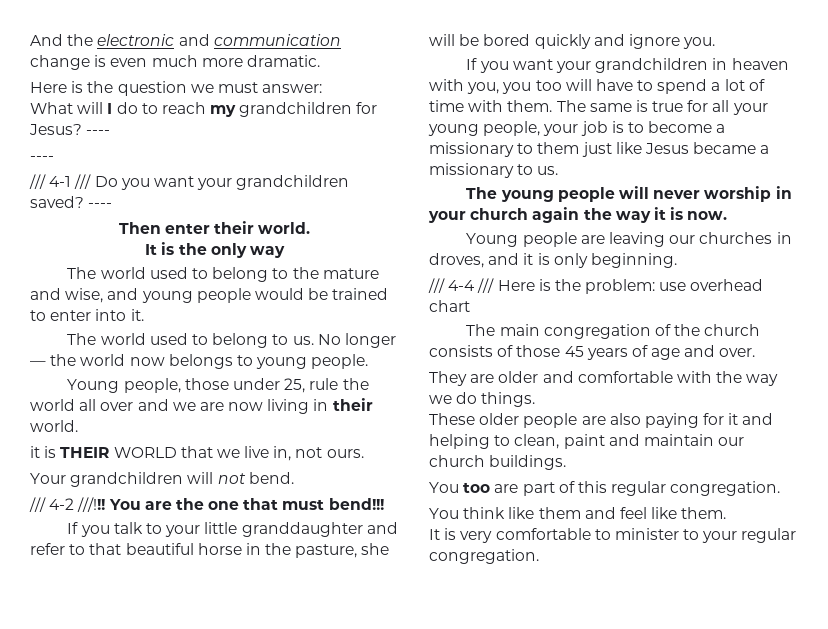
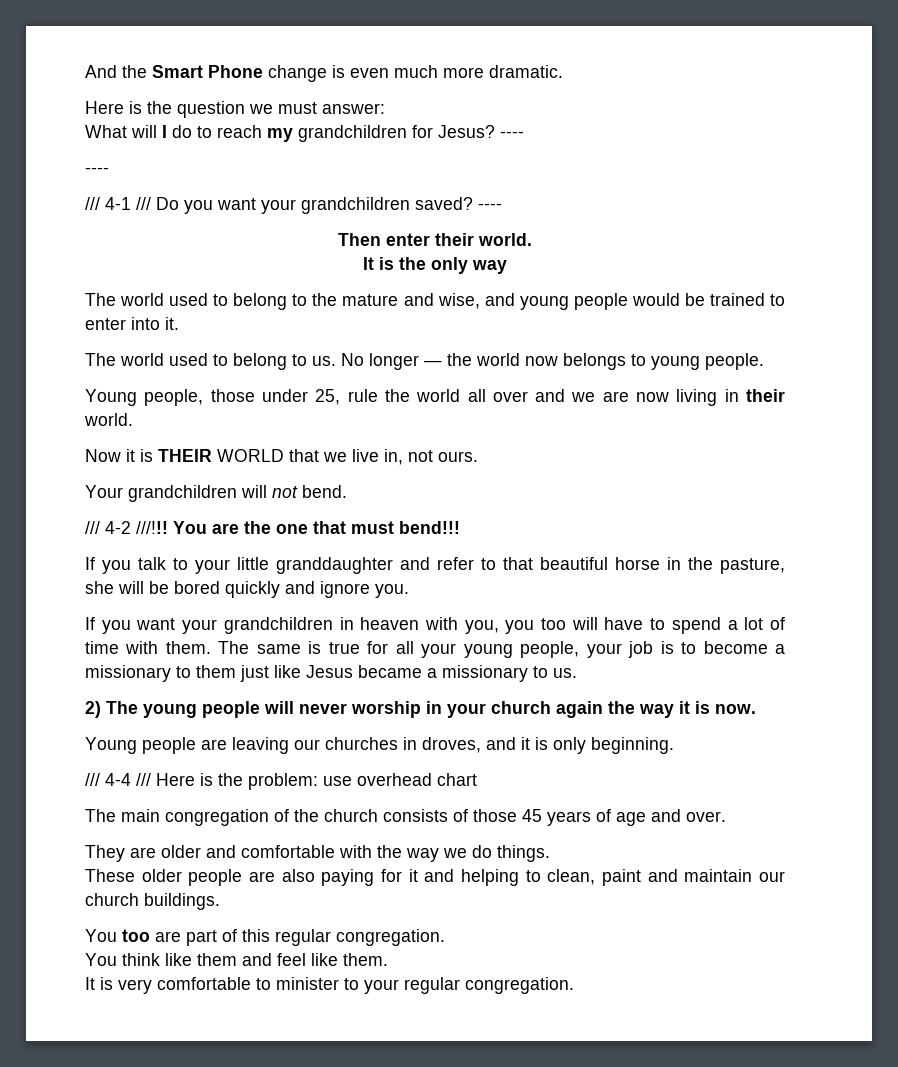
[97,34,341,46] electronic and communication -> [152,65,263,78] Smart Phone
(78, 426) none -> [85,449,121,462] Now
(559, 170) none -> [85,701,101,718] 2)

